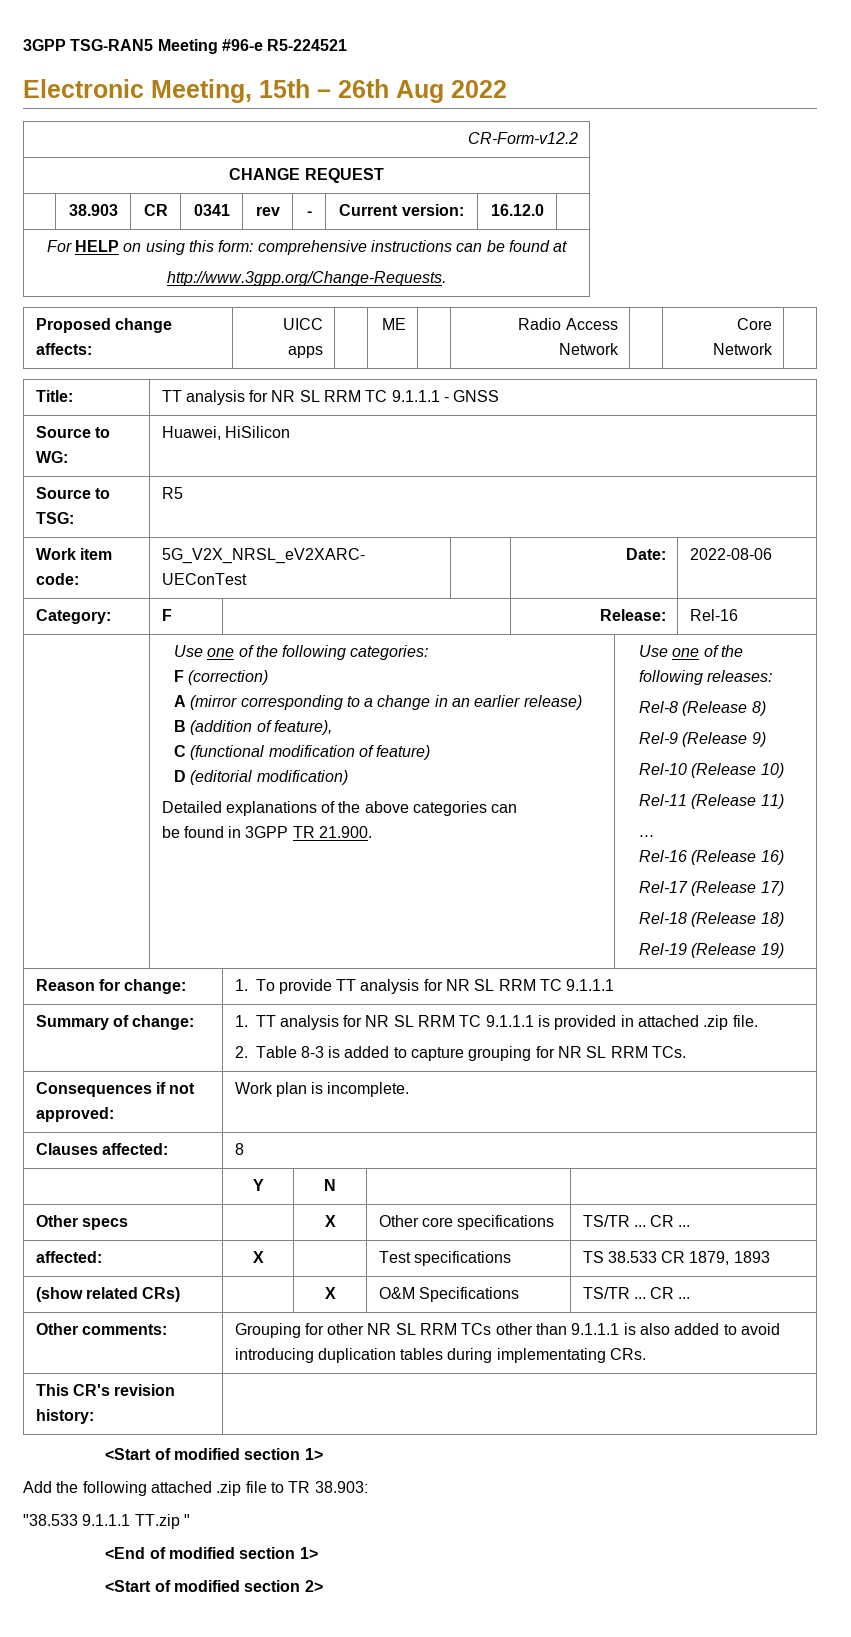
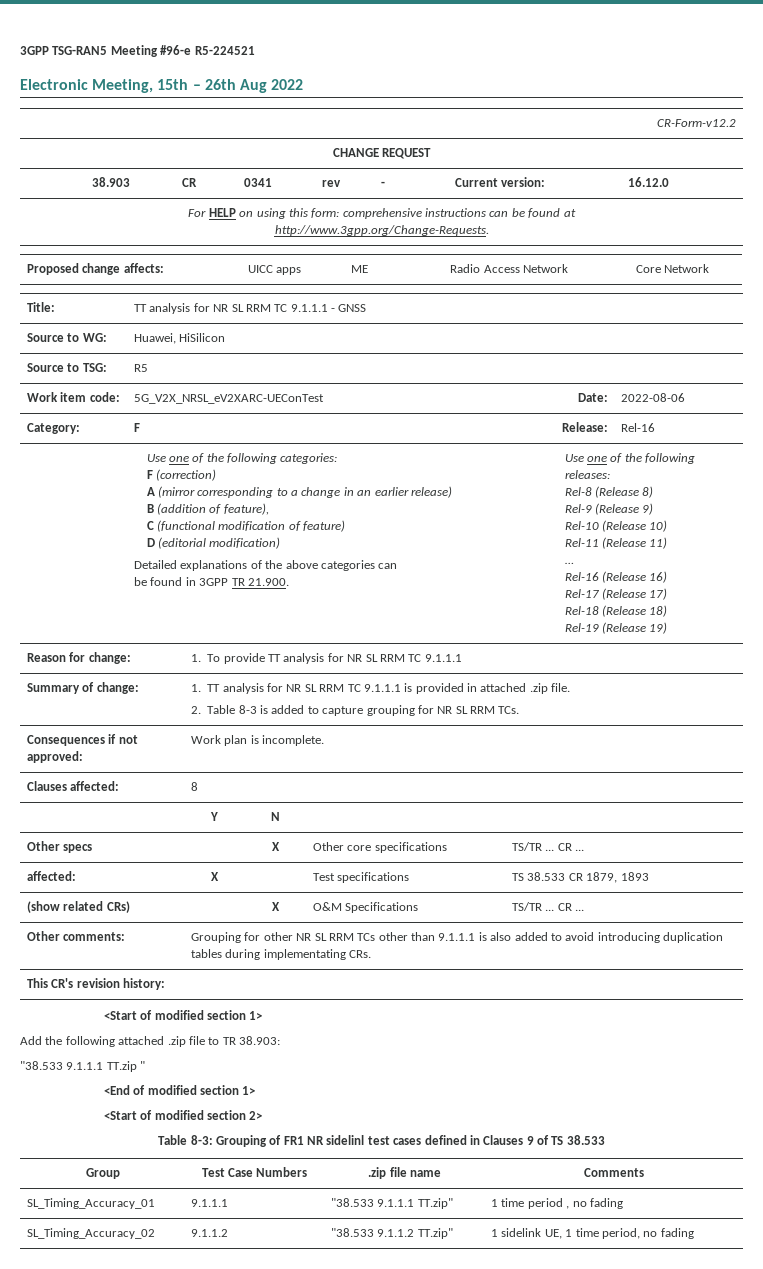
(323, 1586) none -> [158,1135,605,1147] [85,1168,120,1179] [201,1167,308,1177] [368,1167,441,1179] [583,1168,644,1177] [27,1198,156,1209] [191,1199,229,1207] [331,1198,453,1209] [491,1198,623,1209] [27,1228,156,1239] [191,1229,229,1237] [331,1228,453,1239] [491,1228,694,1239] // Table 8-3: Grouping of FR1 NR sidelinl test cases defined in Clauses 9 of TS 38.533 // Group | Test Case Numbers | .zip file name | Comments // SL_Timing_Accuracy_01 | 9.1.1.1 | "38.533 9.1.1.1 TT.zip" | 1 time period , no fading // SL_Timing_Accuracy_02 | 9.1.1.2 | "38.533 9.1.1.2 TT.zip" | 1 sidelink UE, 1 time period, no fading

